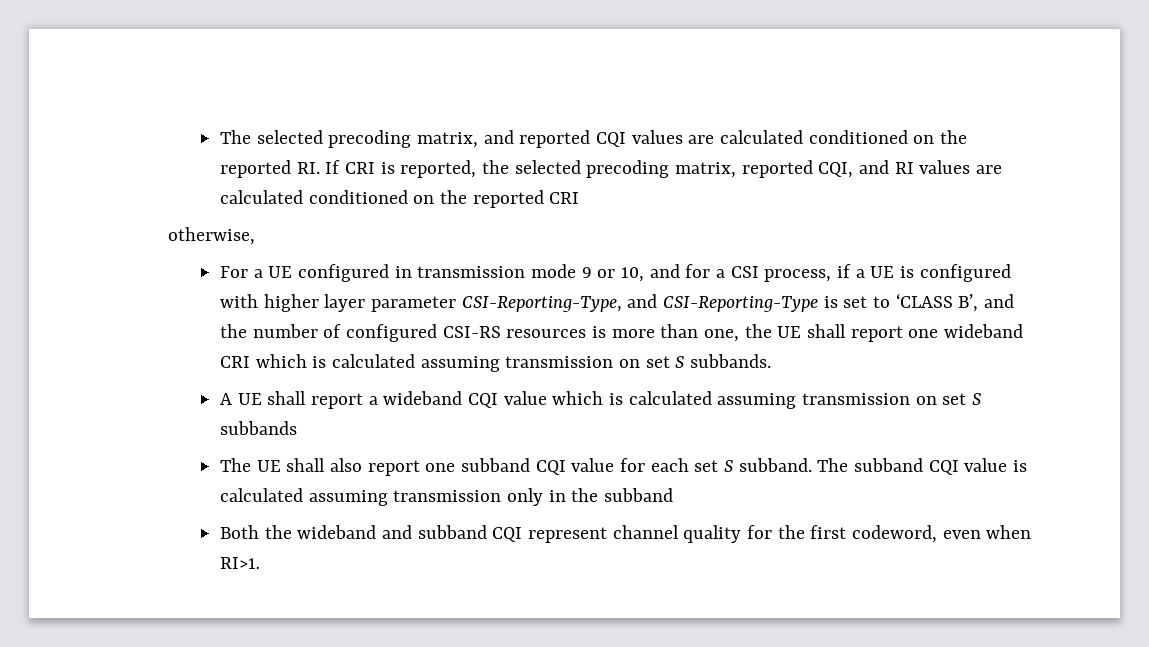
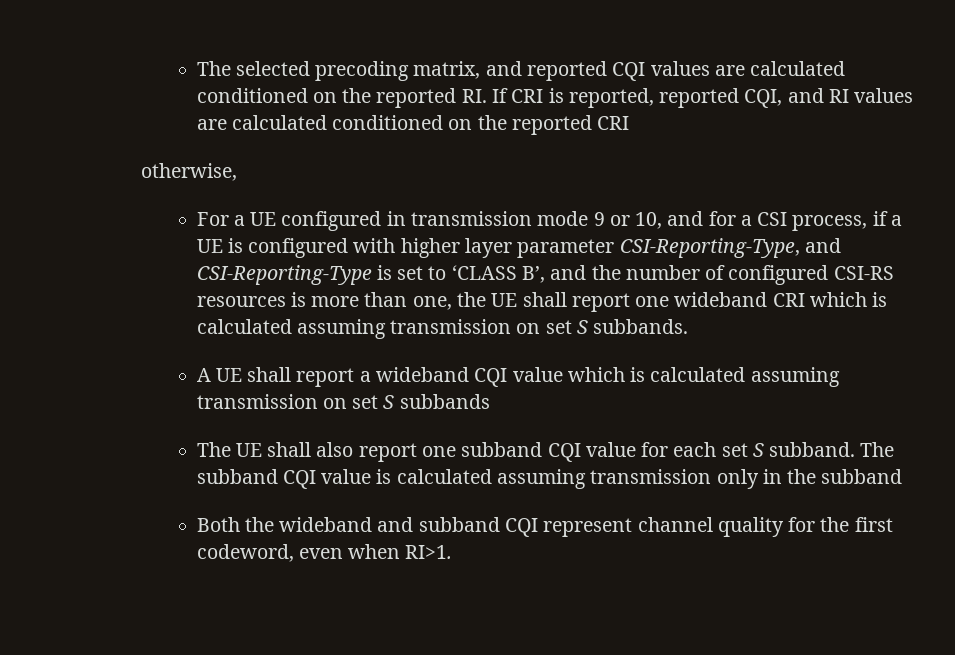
[481,160,736,178] the selected precoding matrix, -> (654, 98) none

